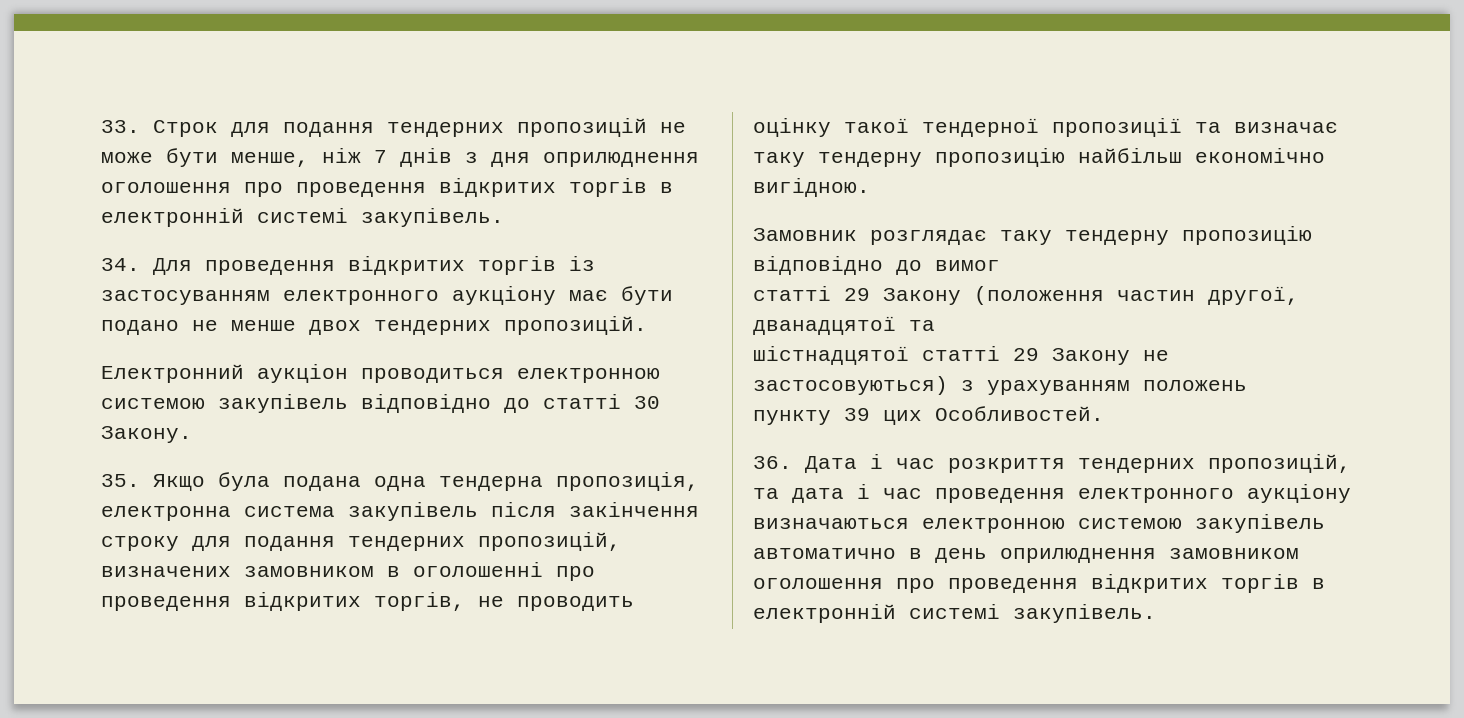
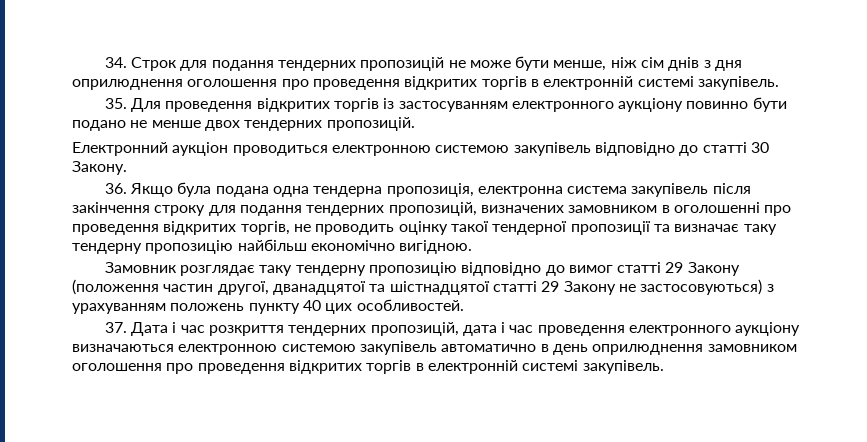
[101,120,140,133] 33. -> [104,57,127,68] 34.
[374,150,387,163] 7 -> [641,57,665,68] сім
[101,258,140,271] 34. -> [104,98,127,109] 35.
[569,290,608,301] має -> [686,101,749,109] повинно
[101,474,140,487] 35. -> [104,183,127,194] 36.
(1000, 265) // -> (613, 269) none
(935, 325) // -> (386, 288) none
[753,406,1104,425] [753,456,792,469] // пункту 39 цих Особливостей. // 36. -> [248,299,464,314] [104,322,127,333] пункту 40 цих особливостей. // 37.
[753,488,779,499] та -> (459, 329) none

